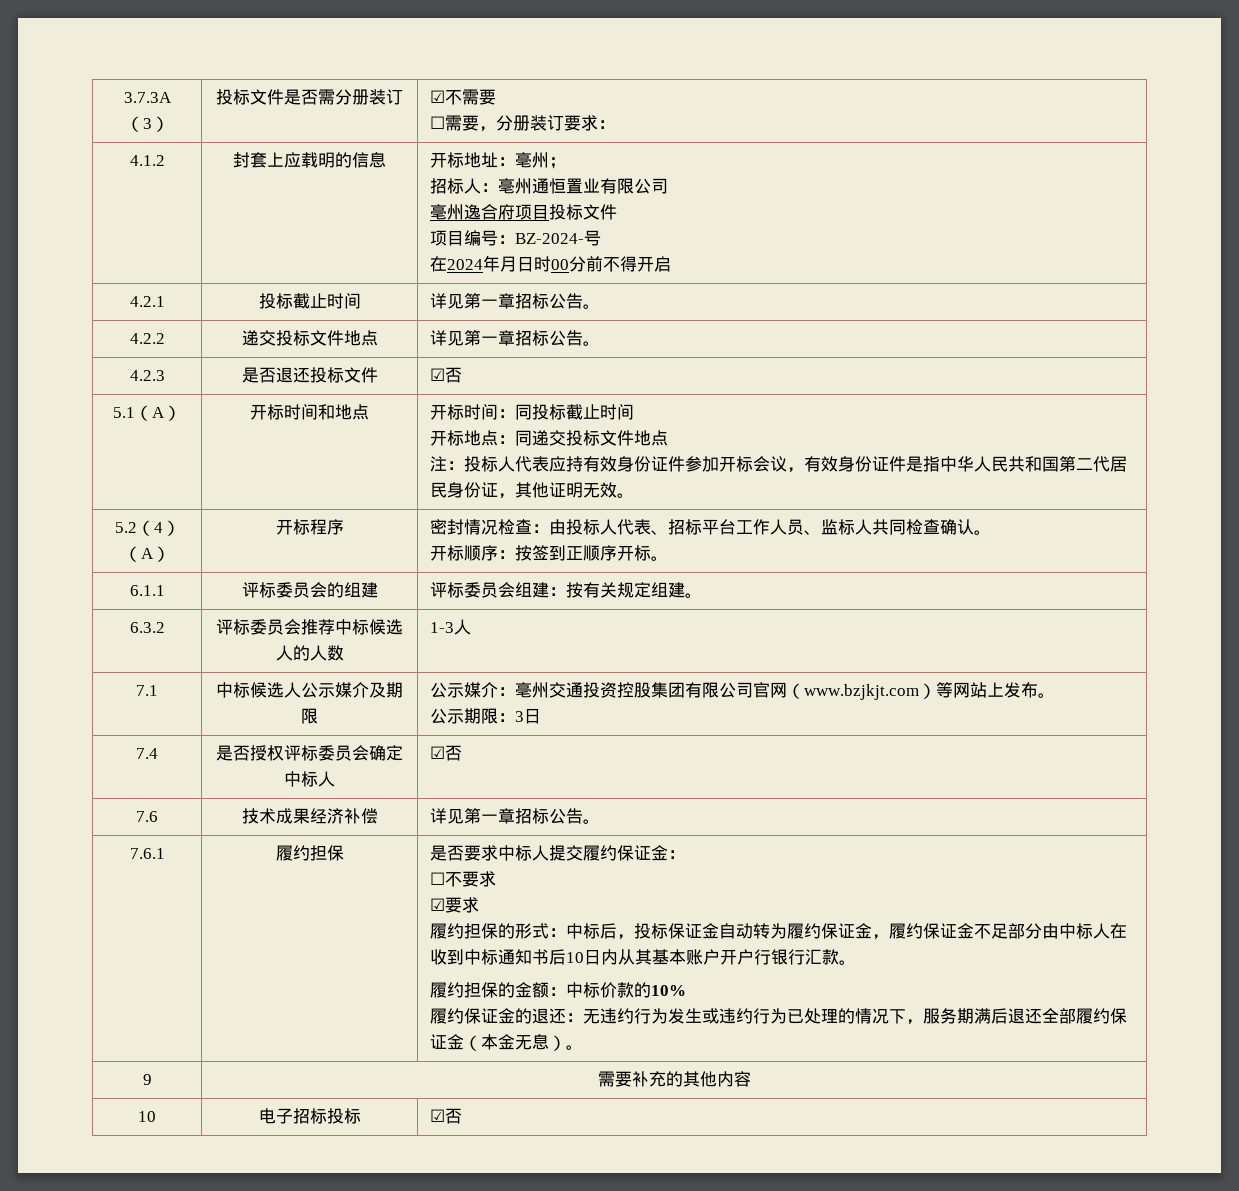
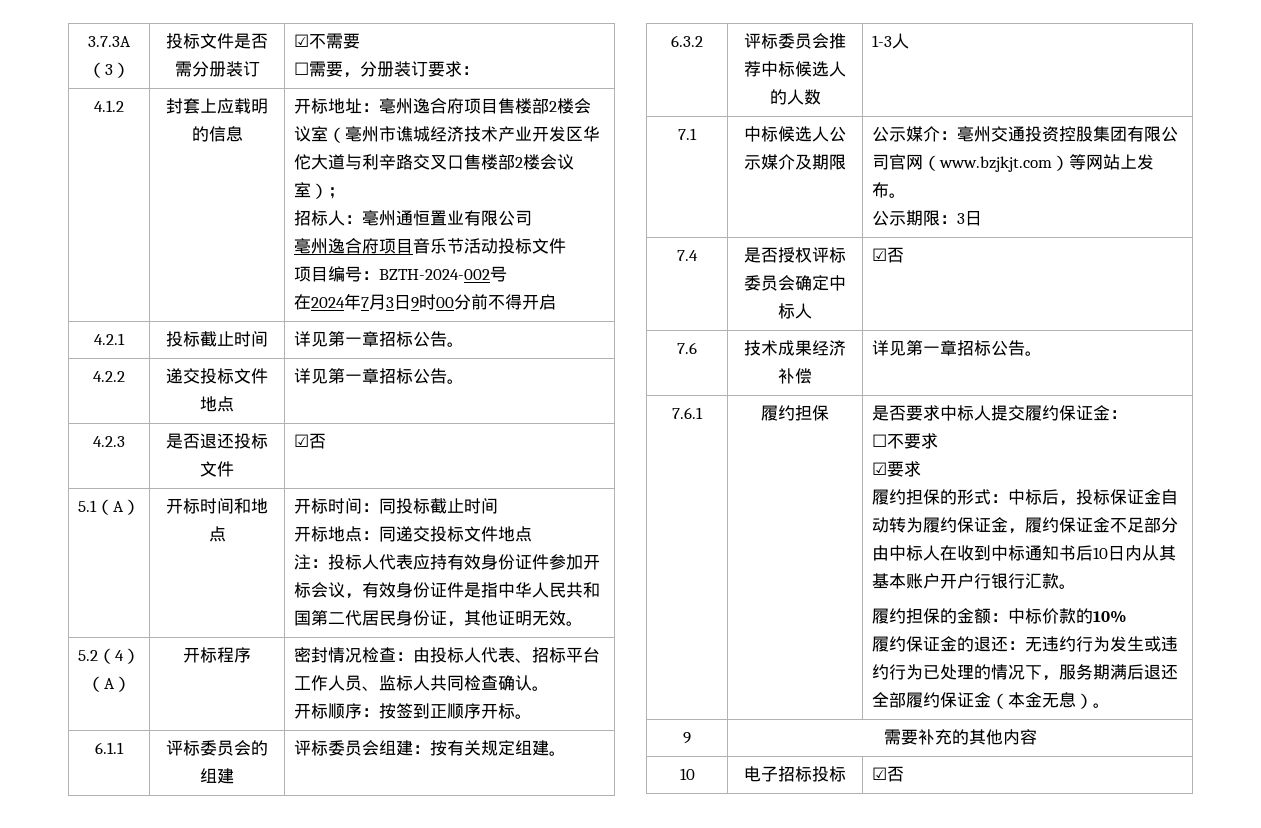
(550, 160) none -> [412,98,591,114] [293,126,600,143] [293,154,574,170] [293,182,328,199] 逸合府项目售楼部2楼会议室（亳州市谯城经济技术产业开发区华佗大道与利辛路交叉口售楼部2楼会议室）
(550, 212) none -> [412,238,498,254] 音乐节活动
[515,233,585,244] BZ-2024- -> [378,269,490,280] BZTH-2024-002
[500,256,535,272] 月日 -> [360,294,419,310] 7月3日9

